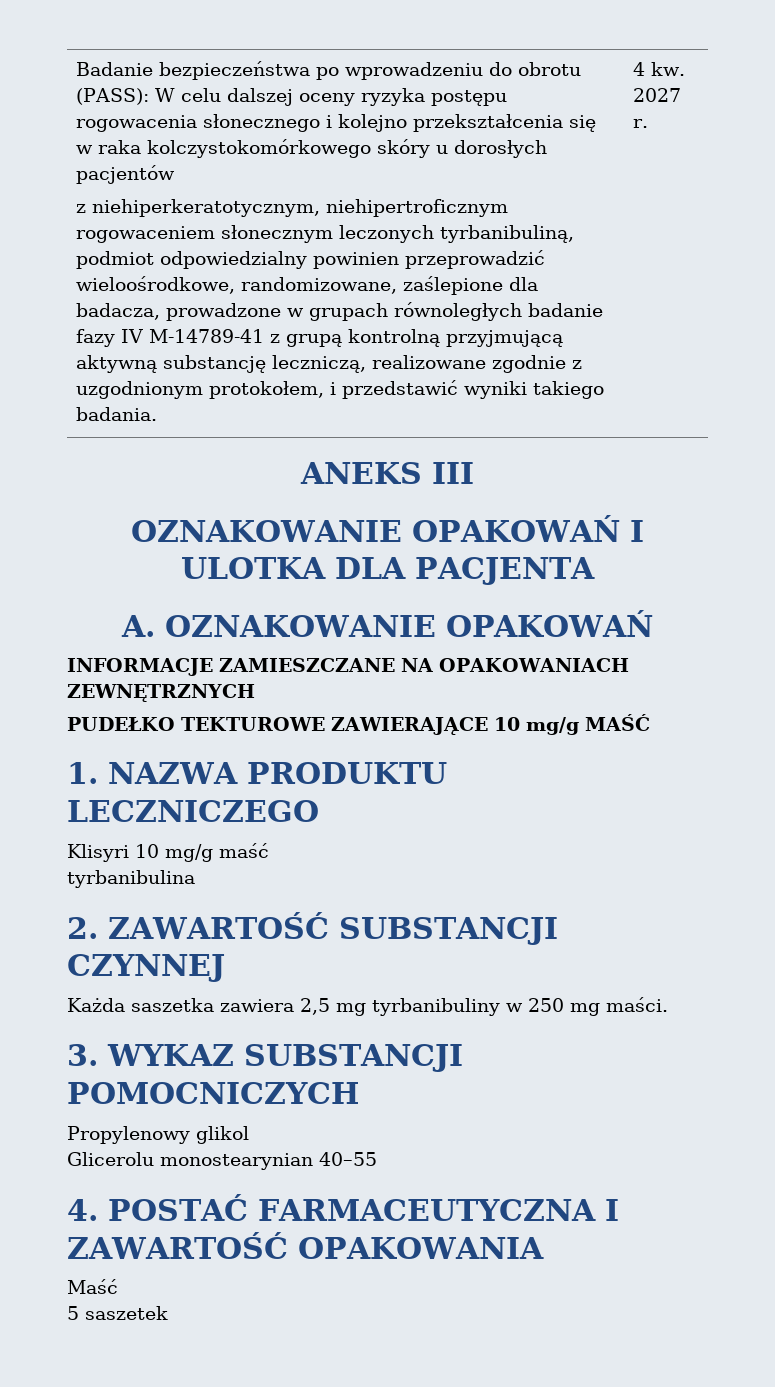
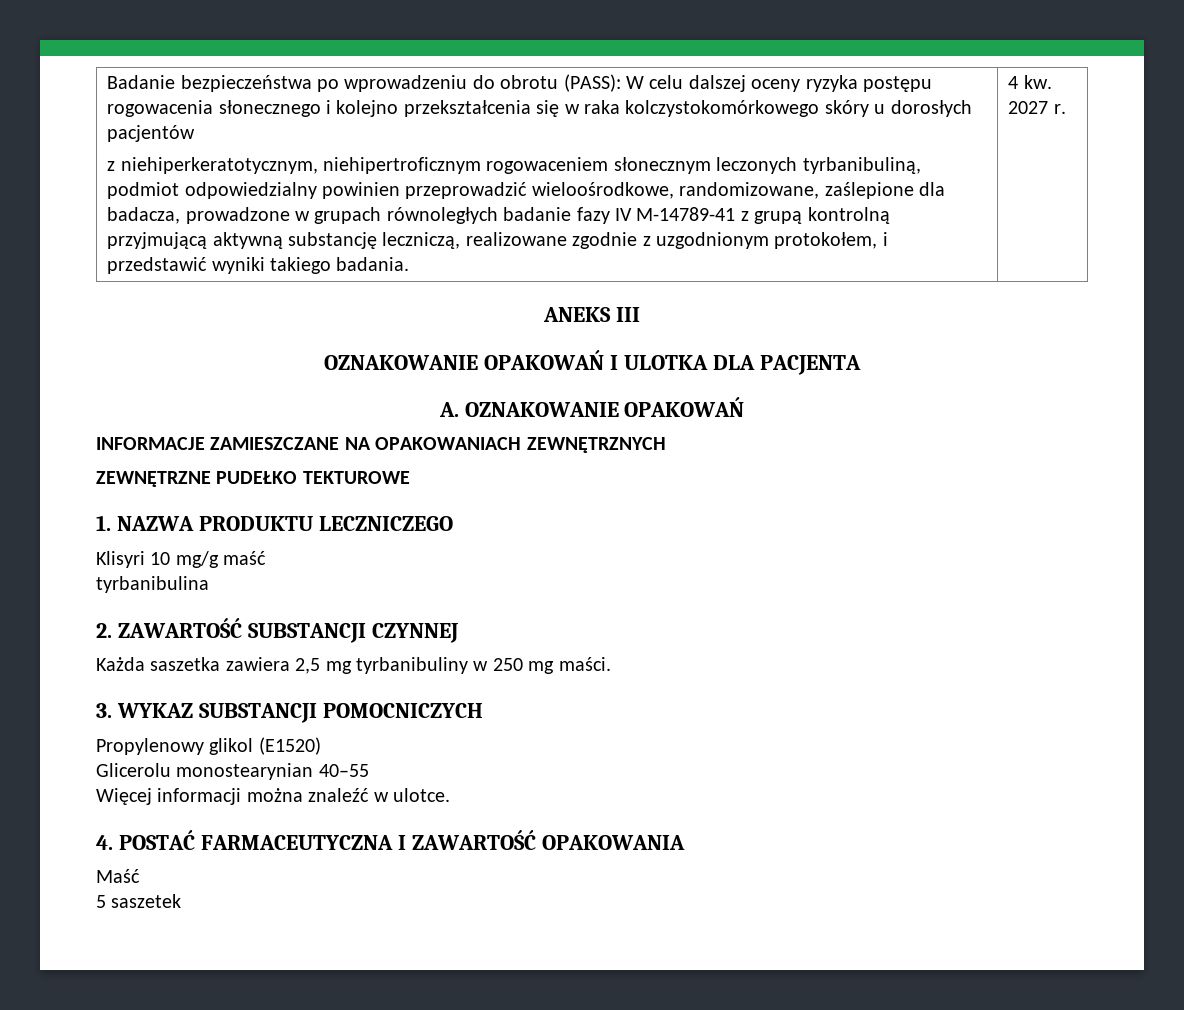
(255, 693) none -> [96,471,211,487] ZEWNĘTRZNE
[331,714,650,735] ZAWIERAJĄCE 10 mg/g MAŚĆ -> (410, 477) none
(249, 1135) none -> [258,737,321,755] (E1520)
(377, 1159) none -> [96,788,450,805] // Więcej informacji można znaleźć w ulotce.

